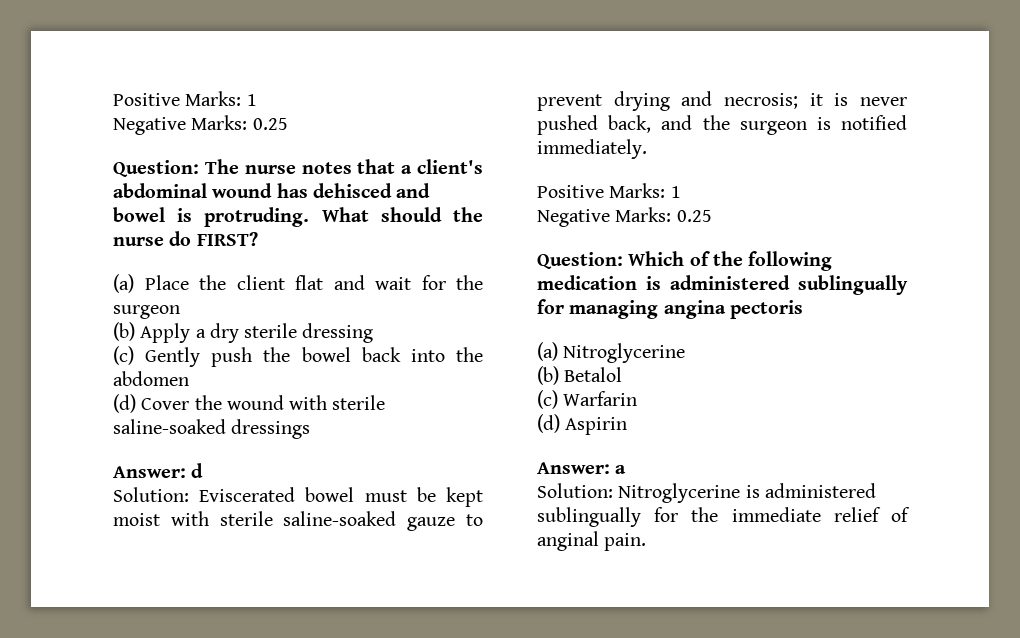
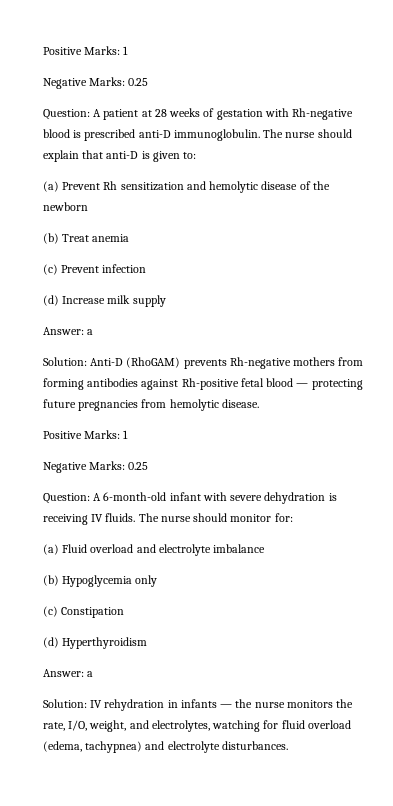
[113,91,257,106] [113,115,288,135] [113,159,483,177] [113,183,431,198] [113,207,483,227] [113,231,258,246] [113,274,483,293] [113,305,180,319] [113,322,374,343] [113,346,483,367] [113,371,189,386] [113,394,386,413] [113,419,311,439] [113,463,204,478] [113,487,483,507] [113,511,484,531] [537,91,907,111] [537,115,907,135] [537,139,647,159] [537,183,681,198] [537,207,712,227] [537,251,833,271] [537,275,908,295] [537,299,803,319] [537,342,686,363] [537,366,623,385] [537,390,638,409] [537,414,628,435] [537,462,627,474] [537,483,876,503] [537,507,910,527] [537,531,647,551] Positive Marks: 1 // Negative Marks: 0.25 // Question: The nurse notes that a client's abdominal wound has dehisced and bowel is protruding. What should the nurse do FIRST? // (a) Place the client flat and wait for the surgeon // (b) Apply a dry sterile dressing // (c) Gently push the bowel back into the abdomen // (d) Cover the wound with sterile saline-soaked dressings // Answer: d // Solution: Eviscerated bowel must be kept moist with sterile saline-soaked gauze to prevent drying and necrosis; it is never pushed back, and the surgeon is notified immediately. // Positive Marks: 1 // Negative Marks: 0.25 // Question: Which of the following medication is administered sublingually for managing angina pectoris // (a) Nitroglycerine // (b) Betalol // (c) Warfarin // (d) Aspirin // Answer: a // Solution: Nitroglycerine is administered sublingually for the immediate relief of anginal pain. -> [43,46,129,55] [43,77,149,89] [43,108,354,120] [43,129,352,141] [43,150,197,162] [43,181,330,193] [43,202,88,211] [43,233,130,244] [43,264,147,275] [43,295,166,307] [43,327,94,335] [43,357,364,369] [43,378,363,390] [43,399,259,411] [43,430,129,439] [43,461,149,473] [43,492,337,504] [43,513,293,525] [43,544,266,556] [43,575,158,587] [43,606,125,618] [43,637,148,649] [43,669,94,677] [43,699,354,711] [43,720,351,732] [43,741,288,753] Positive Marks: 1 // Negative Marks: 0.25 // Question: A patient at 28 weeks of gestation with Rh-negative blood is prescribed anti-D immunoglobulin. The nurse should explain that anti-D is given to: // (a) Prevent Rh sensitization and hemolytic disease of the newborn // (b) Treat anemia // (c) Prevent infection // (d) Increase milk supply // Answer: a // Solution: Anti-D (RhoGAM) prevents Rh-negative mothers from forming antibodies against Rh-positive fetal blood — protecting future pregnancies from hemolytic disease. // Positive Marks: 1 // Negative Marks: 0.25 // Question: A 6-month-old infant with severe dehydration is receiving IV fluids. The nurse should monitor for: // (a) Fluid overload and electrolyte imbalance // (b) Hypoglycemia only // (c) Constipation // (d) Hyperthyroidism // Answer: a // Solution: IV rehydration in infants — the nurse monitors the rate, I/O, weight, and electrolytes, watching for fluid overload (edema, tachypnea) and electrolyte disturbances.

